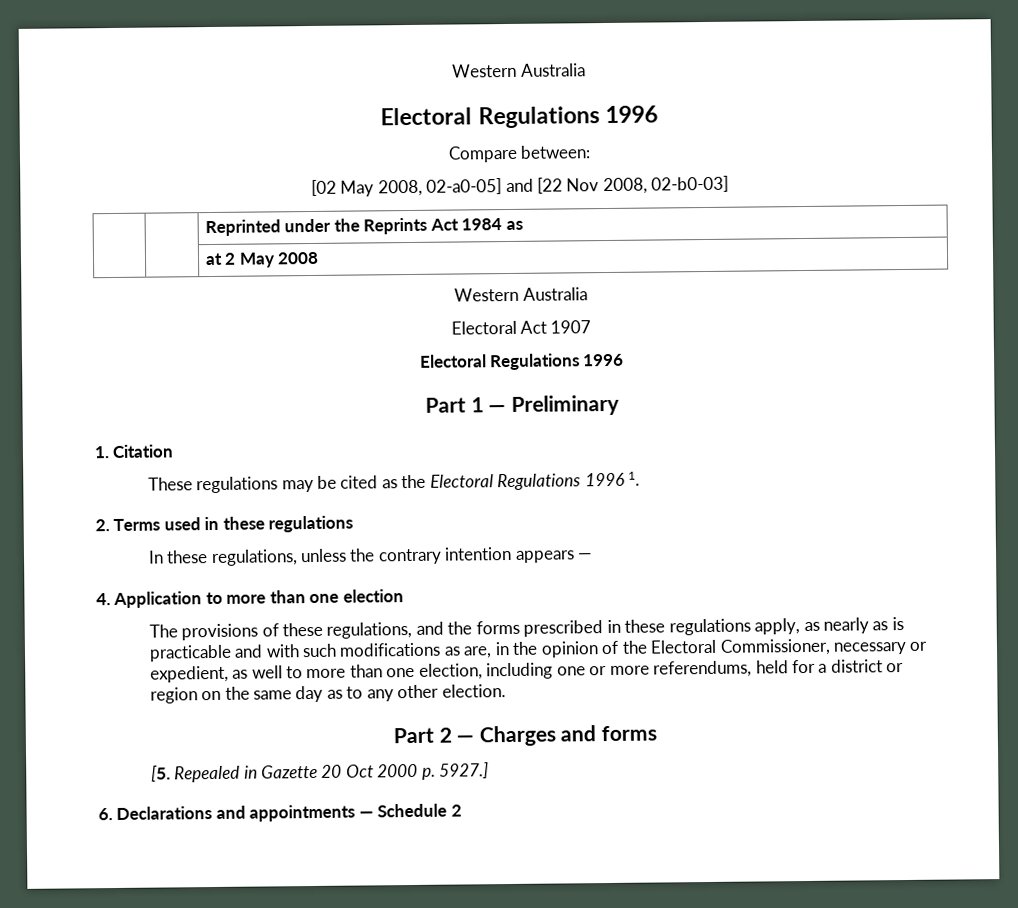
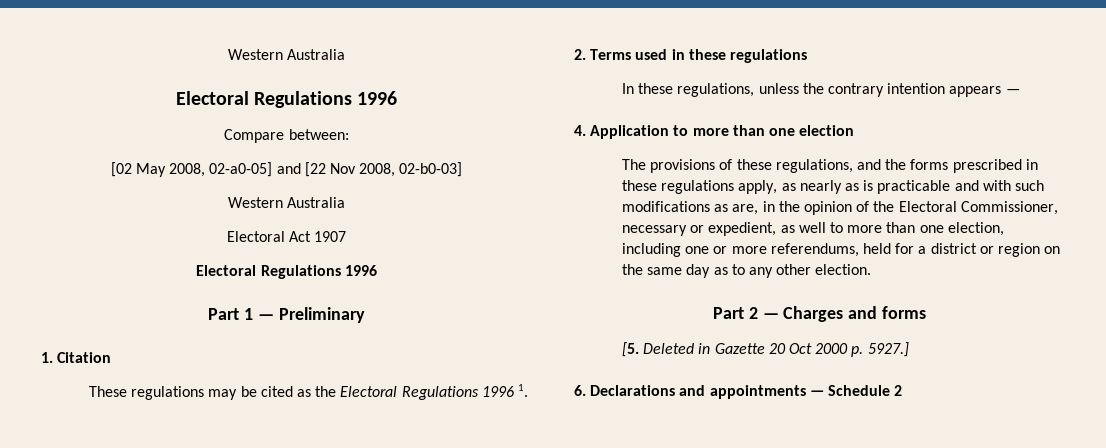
[204,217,523,237] [204,251,320,268] // | | Reprinted under the Reprints Act 1984 as // | | at 2 May 2008 -> (463, 169) none
[174,765,241,783] Repealed -> [643,343,695,354] Deleted

